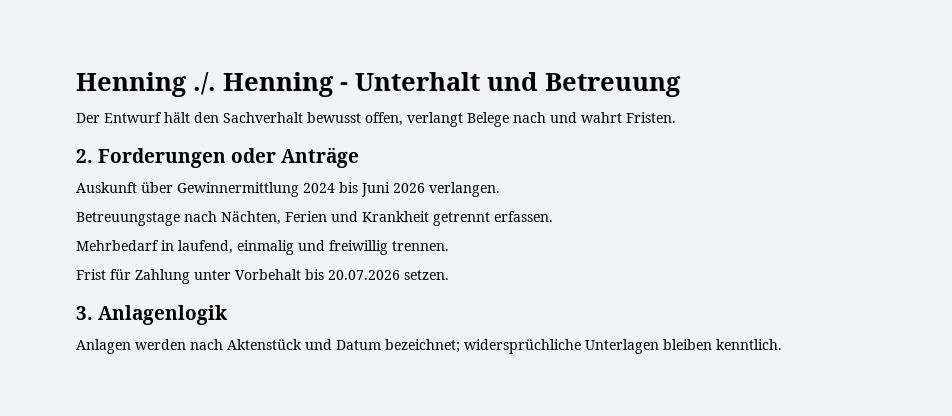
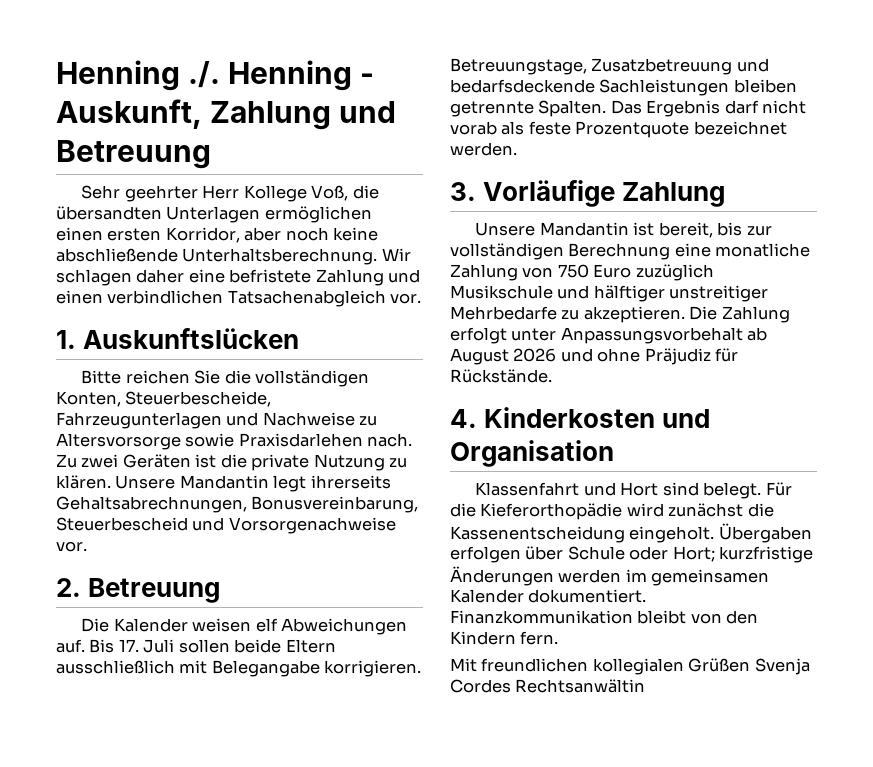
[355,72,480,91] Unterhalt -> [56,99,332,130] Auskunft, Zahlung
[76,112,676,127] [76,147,360,168] [76,182,500,197] [76,211,553,226] [76,240,449,255] [76,269,449,284] [76,305,229,325] [76,339,782,354] Der Entwurf hält den Sachverhalt bewusst offen, verlangt Belege nach und wahrt Fristen. // 2. Forderungen oder Anträge // Auskunft über Gewinnermittlung 2024 bis Juni 2026 verlangen. // Betreuungstage nach Nächten, Ferien und Krankheit getrennt erfassen. // Mehrbedarf in laufend, einmalig und freiwillig trennen. // Frist für Zahlung unter Vorbehalt bis 20.07.2026 setzen. // 3. Anlagenlogik // Anlagen werden nach Aktenstück und Datum bezeichnet; widersprüchliche Unterlagen bleiben kenntlich. -> [81,185,379,202] [56,206,372,223] [56,227,379,243] [56,248,411,265] [56,269,421,286] [56,290,422,307] [56,328,300,349] [81,370,370,387] [56,391,272,407] [56,412,378,429] [56,433,413,450] [56,454,408,471] [56,475,391,492] [56,496,419,513] [56,517,396,534] [56,541,87,552] [56,578,221,603] [81,618,408,635] [56,639,336,653] [56,660,422,677] [450,58,769,75] [450,79,797,96] [450,100,807,117] [450,121,787,138] [450,142,517,156] [450,180,726,207] [475,222,772,238] [450,243,811,260] [450,264,714,281] [450,285,769,302] [450,306,790,323] [450,327,768,344] [450,348,739,365] [450,369,552,383] [450,407,711,428] [450,440,614,467] [475,482,792,499] [450,503,774,520] [450,523,812,543] [450,546,814,563] [450,566,770,586] [450,589,647,603] [450,610,759,624] [450,631,559,645] [450,658,810,675] [450,679,646,693] Sehr geehrter Herr Kollege Voß, die übersandten Unterlagen ermöglichen einen ersten Korridor, aber noch keine abschließende Unterhaltsberechnung. Wir schlagen daher eine befristete Zahlung und einen verbindlichen Tatsachenabgleich vor. // 1. Auskunftslücken // Bitte reichen Sie die vollständigen Konten, Steuerbescheide, Fahrzeugunterlagen und Nachweise zu Altersvorsorge sowie Praxisdarlehen nach. Zu zwei Geräten ist die private Nutzung zu klären. Unsere Mandantin legt ihrerseits Gehaltsabrechnungen, Bonusvereinbarung, Steuerbescheid und Vorsorgenachweise vor. // 2. Betreuung // Die Kalender weisen elf Abweichungen auf. Bis 17. Juli sollen beide Eltern ausschließlich mit Belegangabe korrigieren. Betreuungstage, Zusatzbetreuung und bedarfsdeckende Sachleistungen bleiben getrennte Spalten. Das Ergebnis darf nicht vorab als feste Prozentquote bezeichnet werden. // 3. Vorläufige Zahlung // Unsere Mandantin ist bereit, bis zur vollständigen Berechnung eine monatliche Zahlung von 750 Euro zuzüglich Musikschule und hälftiger unstreitiger Mehrbedarfe zu akzeptieren. Die Zahlung erfolgt unter Anpassungsvorbehalt ab August 2026 und ohne Präjudiz für Rückstände. // 4. Kinderkosten und Organisation // Klassenfahrt und Hort sind belegt. Für die Kieferorthopädie wird zunächst die Kassenentscheidung eingeholt. Übergaben erfolgen über Schule oder Hort; kurzfristige Änderungen werden im gemeinsamen Kalender dokumentiert. Finanzkommunikation bleibt von den Kindern fern. // Mit freundlichen kollegialen Grüßen Svenja Cordes Rechtsanwältin

